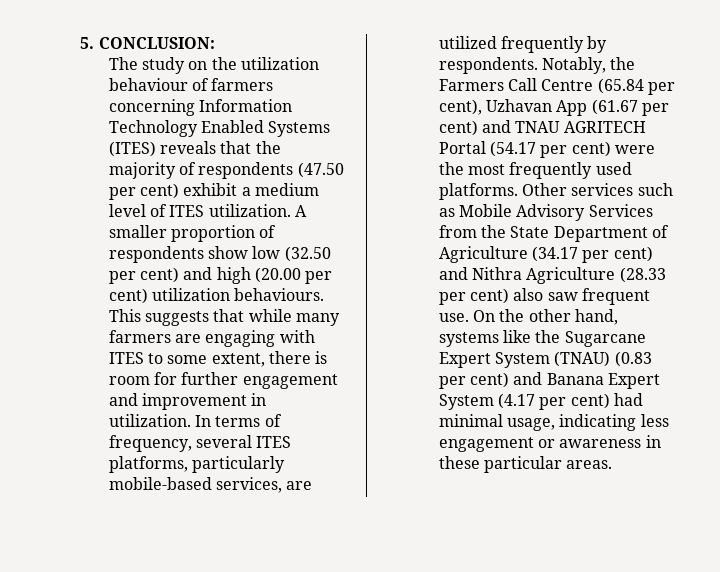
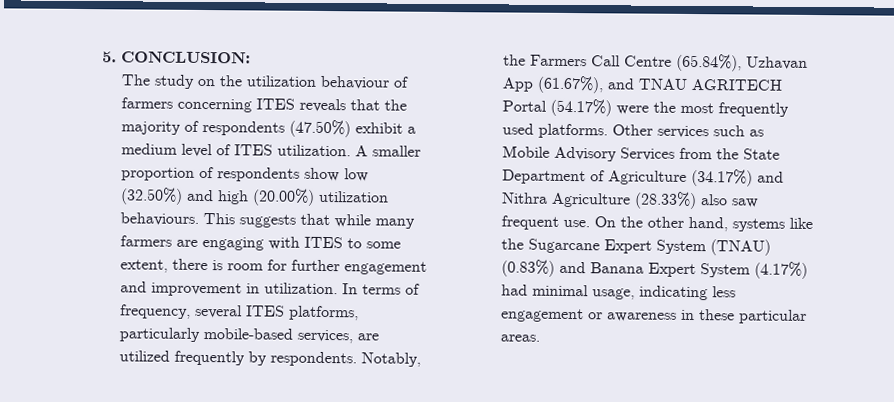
[199,99,293,112] [108,120,331,137] [108,141,156,157] Information Technology Enabled Systems (ITES) -> [255,98,295,110] ITES
[297,162,344,178] [108,183,180,200] (47.50 per cent) -> [288,119,351,138] (47.50%)
[284,246,331,262] [108,267,333,284] [108,288,148,304] (32.50 per cent) and high (20.00 per cent) -> [119,187,315,206] (32.50%) and high (20.00%)
[597,78,676,95] [438,99,670,116] [438,120,478,136] (65.84 per cent), Uzhavan App (61.67 per cent) -> [675,53,808,72] [501,75,604,94] (65.84%), Uzhavan App (61.67%),
[490,141,611,158] (54.17 per cent) -> [549,98,612,117] (54.17%)
[532,246,653,263] [438,267,666,284] [438,288,510,305] (34.17 per cent) and Nithra Agriculture (28.33 per cent) -> [690,168,784,187] [500,191,697,210] (34.17%) and Nithra Agriculture (28.33%)
[614,351,652,367] [438,372,510,389] (0.83 per cent) -> [500,259,555,277] (0.83%)
[498,393,610,410] (4.17 per cent) -> [753,261,808,279] (4.17%)

